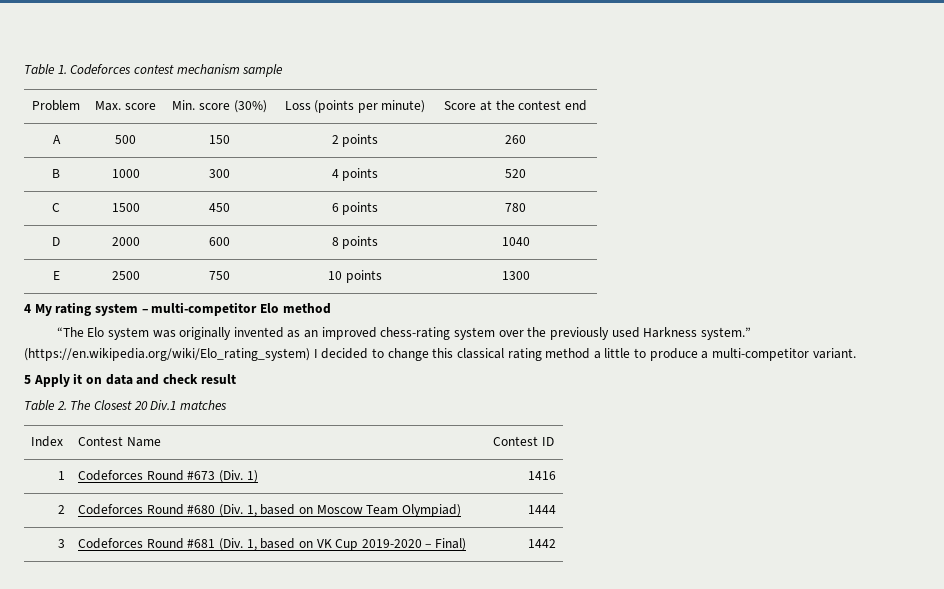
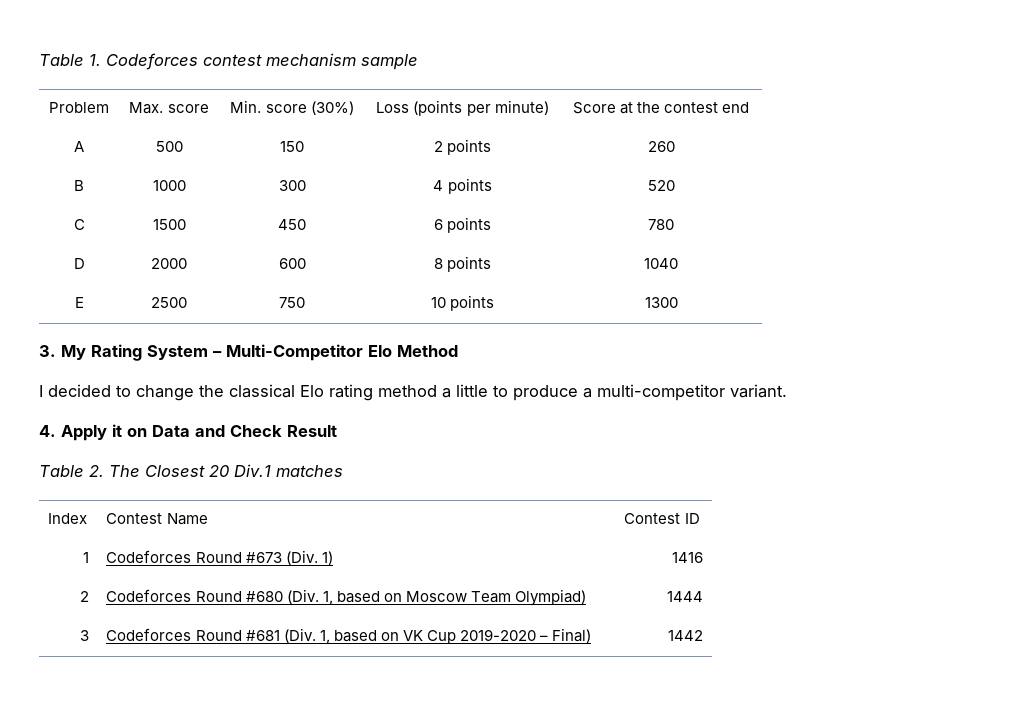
[24,302,331,316] [56,327,751,340] [24,348,310,361] 4 My rating system – multi-competitor Elo method // “The Elo system was originally invented as an improved chess-rating system over the previously used Harkness system.” (https://en.wikipedia.org/wiki/Elo_rating_system) -> [39,344,458,361] 3. My Rating System – Multi-Competitor Elo Method //
[432,348,504,359] this classical -> [199,384,324,398] the classical Elo
[24,375,31,384] 5 -> [39,425,56,437] 4.
[105,374,236,385] data and check result -> [152,425,337,437] Data and Check Result

